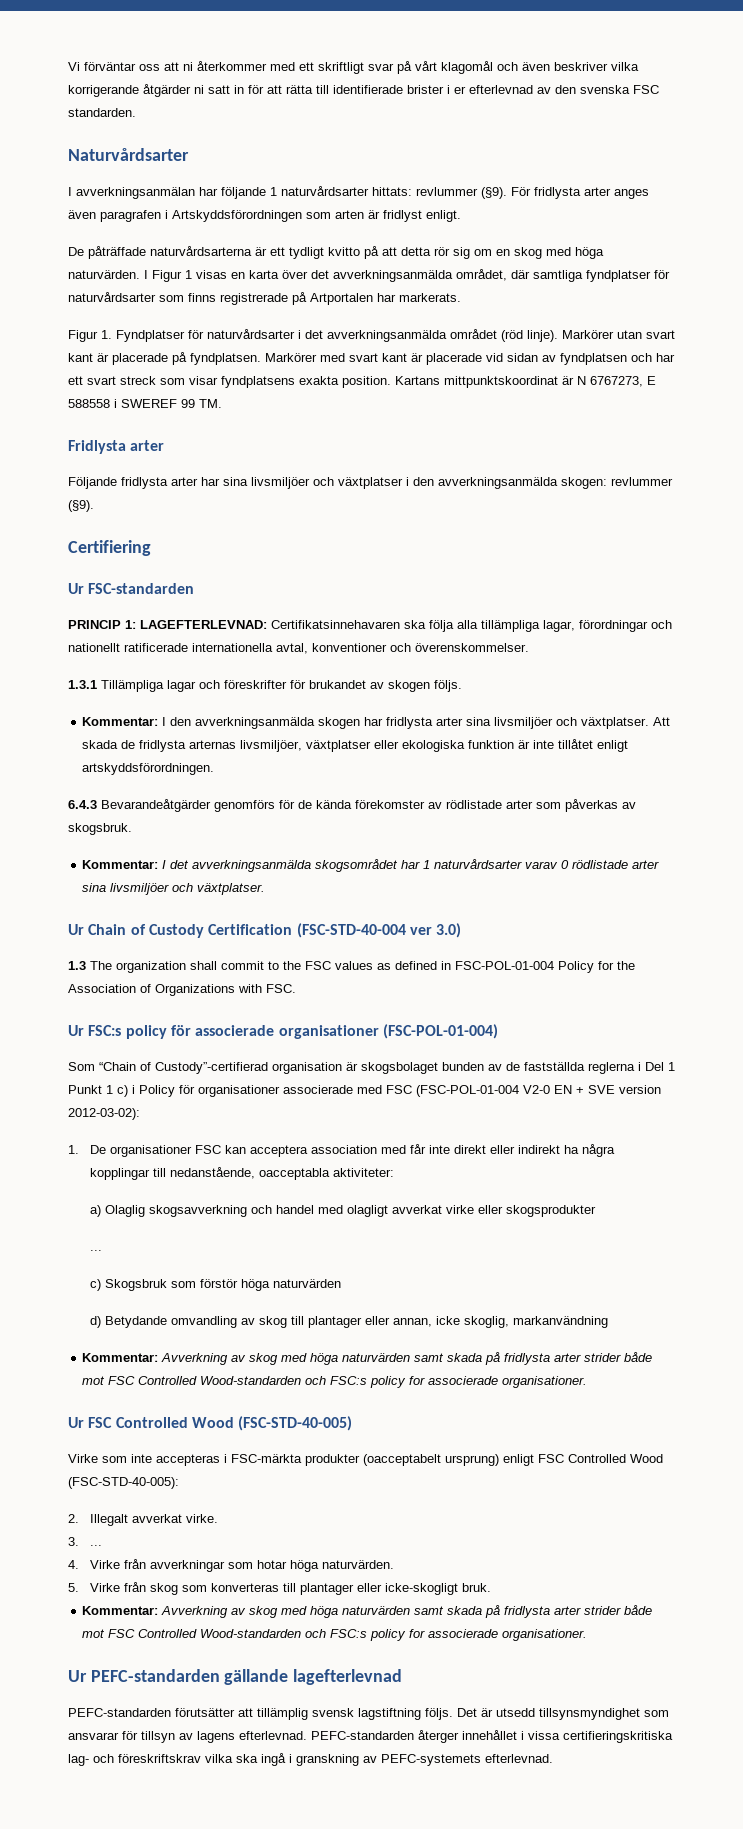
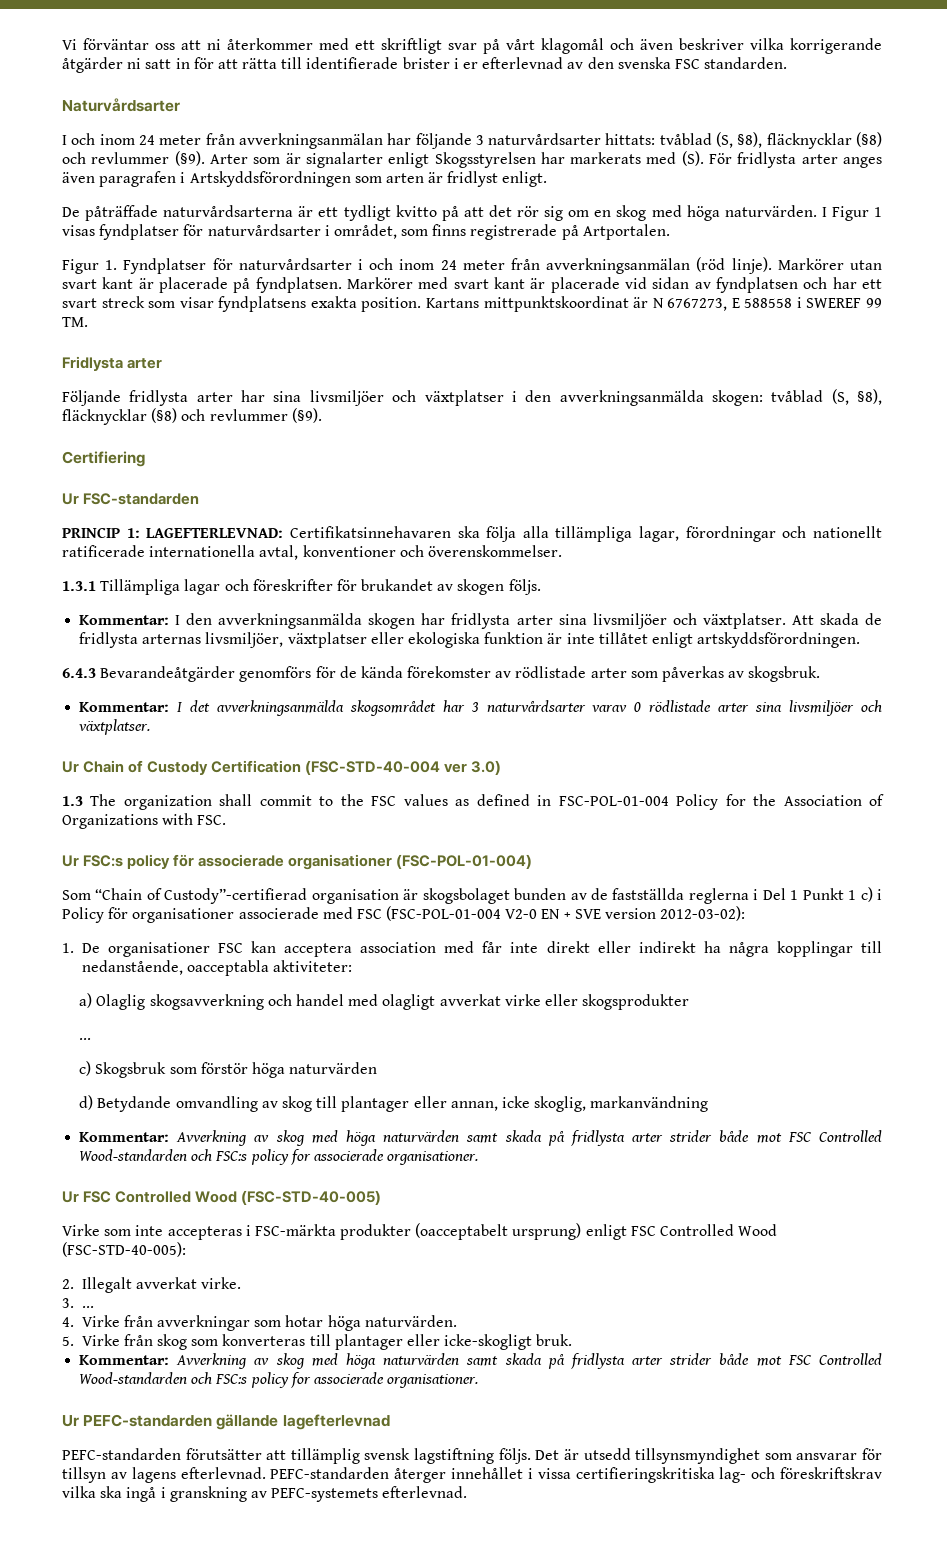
(72, 191) none -> [71,133,235,145] och inom 24 meter från
[270,187,277,196] 1 -> [475,135,484,145] 3
[416,187,507,199] revlummer (§9). -> [659,132,882,149] [62,151,704,168] tvåblad (S, §8), fläcknycklar (§8) och revlummer (§9). Arter som är signalarter enligt Skogsstyrelsen har markerats med (S).
[401,247,431,256] detta -> [488,205,512,217] det
[231,269,583,282] en karta över det avverkningsanmälda området, där samtliga -> (95, 230) none
(156, 297) none -> [324,224,397,239] i området,
[310,293,461,305] Artportalen har markerats. -> [582,224,670,240] Artportalen.
[305,329,497,342] det avverkningsanmälda området -> [369,258,691,274] och inom 24 meter från avverkningsanmälan
(607, 483) none -> [771,389,882,405] [62,408,206,425] tvåblad (S, §8), fläcknycklar (§8) och
[423,860,431,869] 1 -> [470,702,479,712] 3

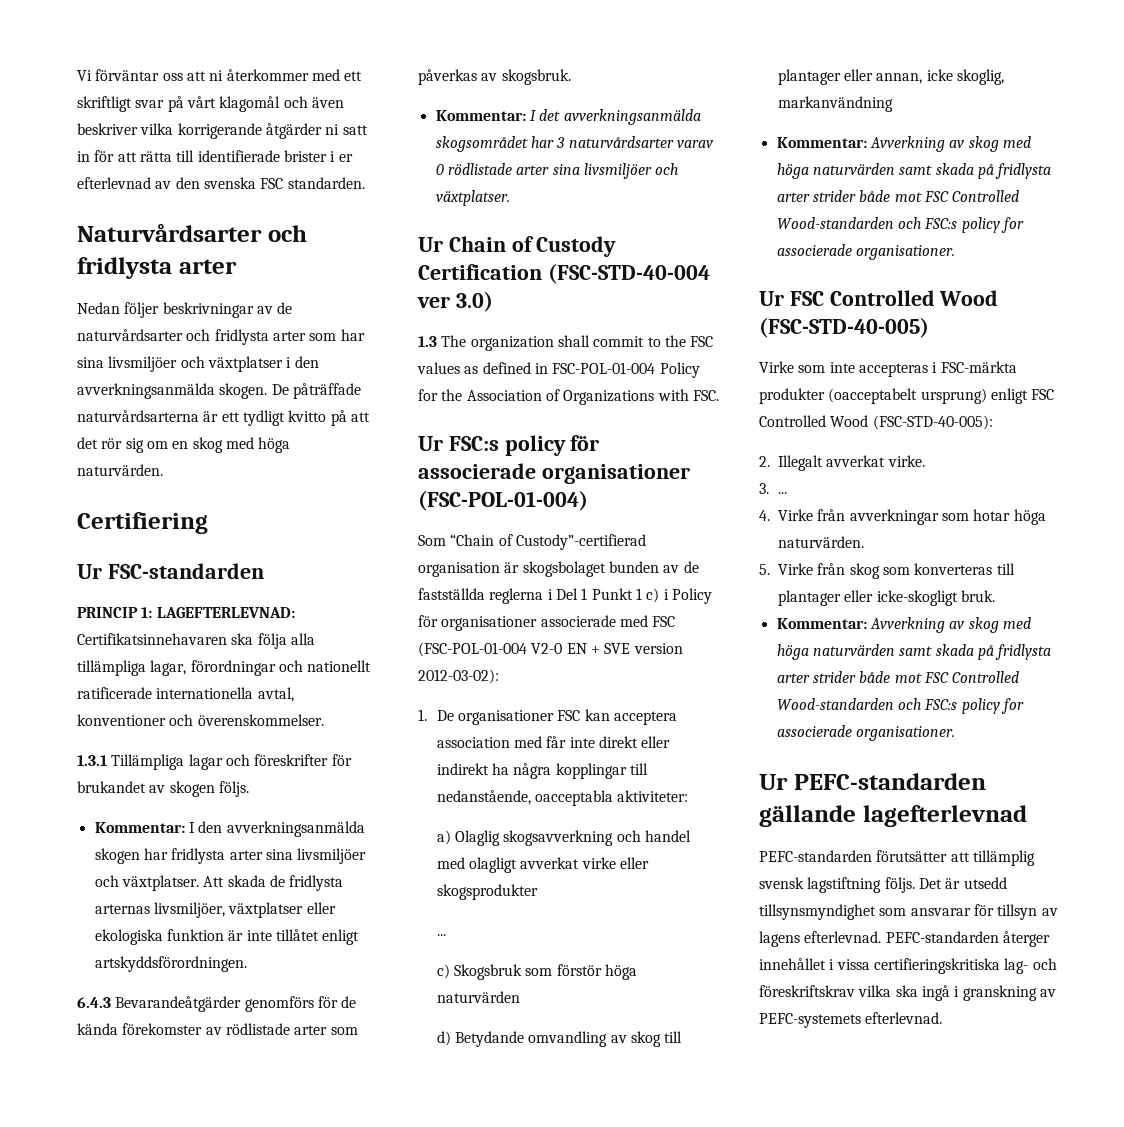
[62,132,882,149] [62,151,882,168] [62,171,548,187] // I och inom 24 meter från avverkningsanmälan har följande 3 naturvårdsarter hittats: tvåblad (S, §8), fläcknycklar (§8) och revlummer (§9). Arter som är signalarter enligt Skogsstyrelsen har markerats med (S). För fridlysta arter anges även paragrafen i Artskyddsförordningen som arten är fridlyst enligt. // -> [267,225,307,242] [77,257,237,279] [77,302,293,318] [77,329,365,345] [77,356,319,372] [77,383,268,399] och fridlysta arter // Nedan följer beskrivningar av de naturvårdsarter och fridlysta arter som har sina livsmiljöer och växtplatser i den avverkningsanmälda skogen.
[821,206,883,221] [62,224,670,240] [62,257,882,274] [62,277,883,293] [62,296,882,312] [62,317,88,327] [62,356,163,371] [62,389,882,406] [62,408,322,425] I Figur 1 visas fyndplatser för naturvårdsarter i området, som finns registrerade på Artportalen. // Figur 1. Fyndplatser för naturvårdsarter i och inom 24 meter från avverkningsanmälan (röd linje). Markörer utan svart kant är placerade på fyndplatsen. Markörer med svart kant är placerade vid sidan av fyndplatsen och har ett svart streck som visar fyndplatsens exakta position. Kartans mittpunktskoordinat är N 6767273, E 588558 i SWEREF 99 TM. // Fridlysta arter // Följande fridlysta arter har sina livsmiljöer och växtplatser i den avverkningsanmälda skogen: tvåblad (S, §8), fläcknycklar (§8) och revlummer (§9). -> (163, 470) none

